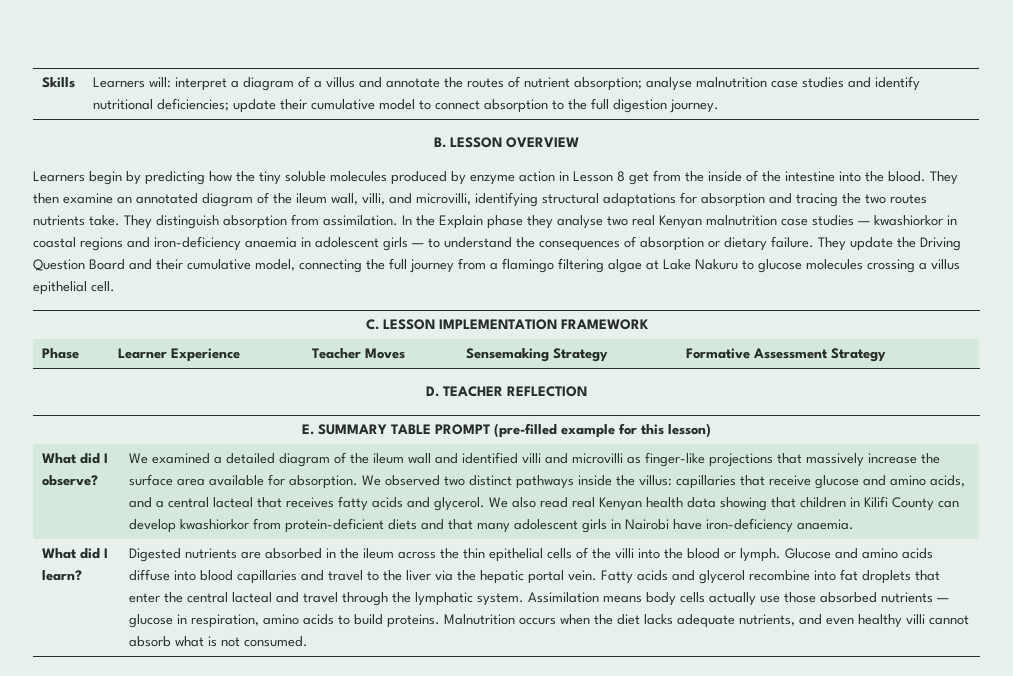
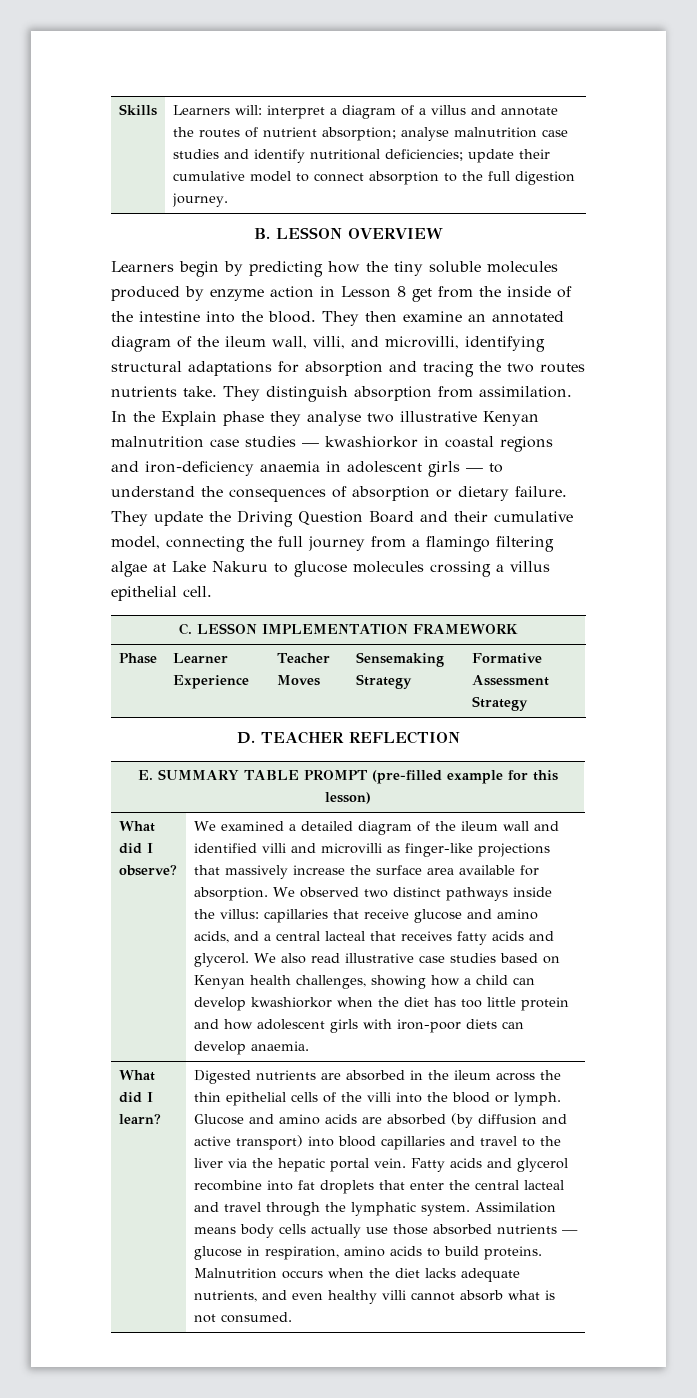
[632,215,655,226] real -> [400,411,477,422] illustrative
[571,496,959,511] [128,518,793,533] real Kenyan health data showing that children in Kilifi County can develop kwashiorkor from protein-deficient diets and that many adolescent girls in Nairobi have iron-deficiency -> [344,953,560,964] [193,975,535,989] [193,997,569,1011] [193,1019,524,1033] [193,1041,246,1055] illustrative case studies based on Kenyan health challenges, showing how a child can develop kwashiorkor when the diet has too little protein and how adolescent girls with iron-poor diets can develop
[128,569,170,581] diffuse -> [361,1113,567,1128] [193,1135,303,1150] are absorbed (by diffusion and active transport)

